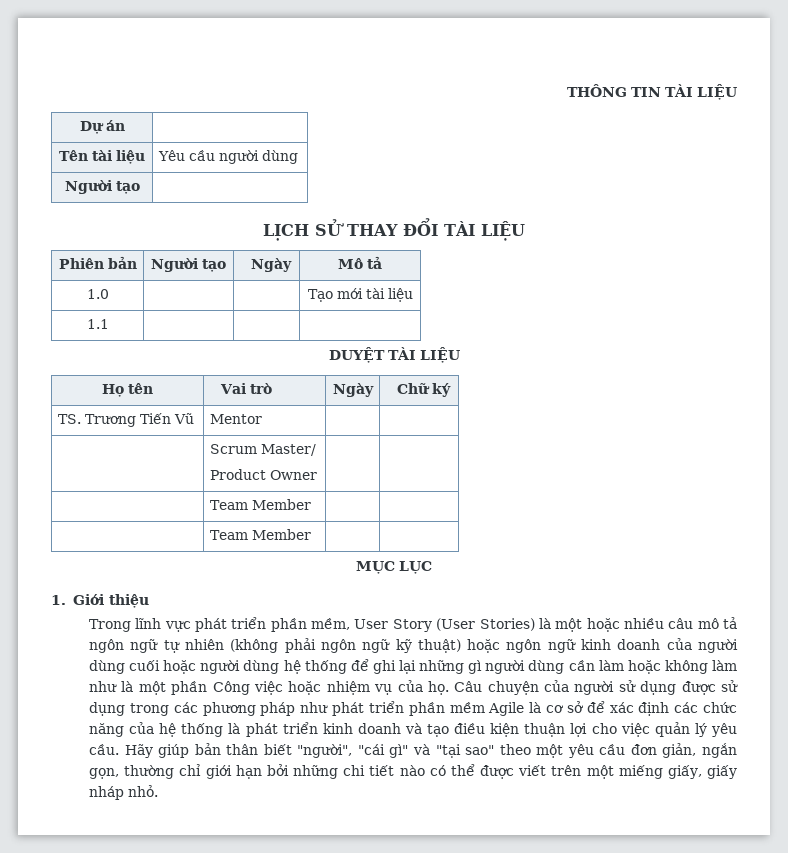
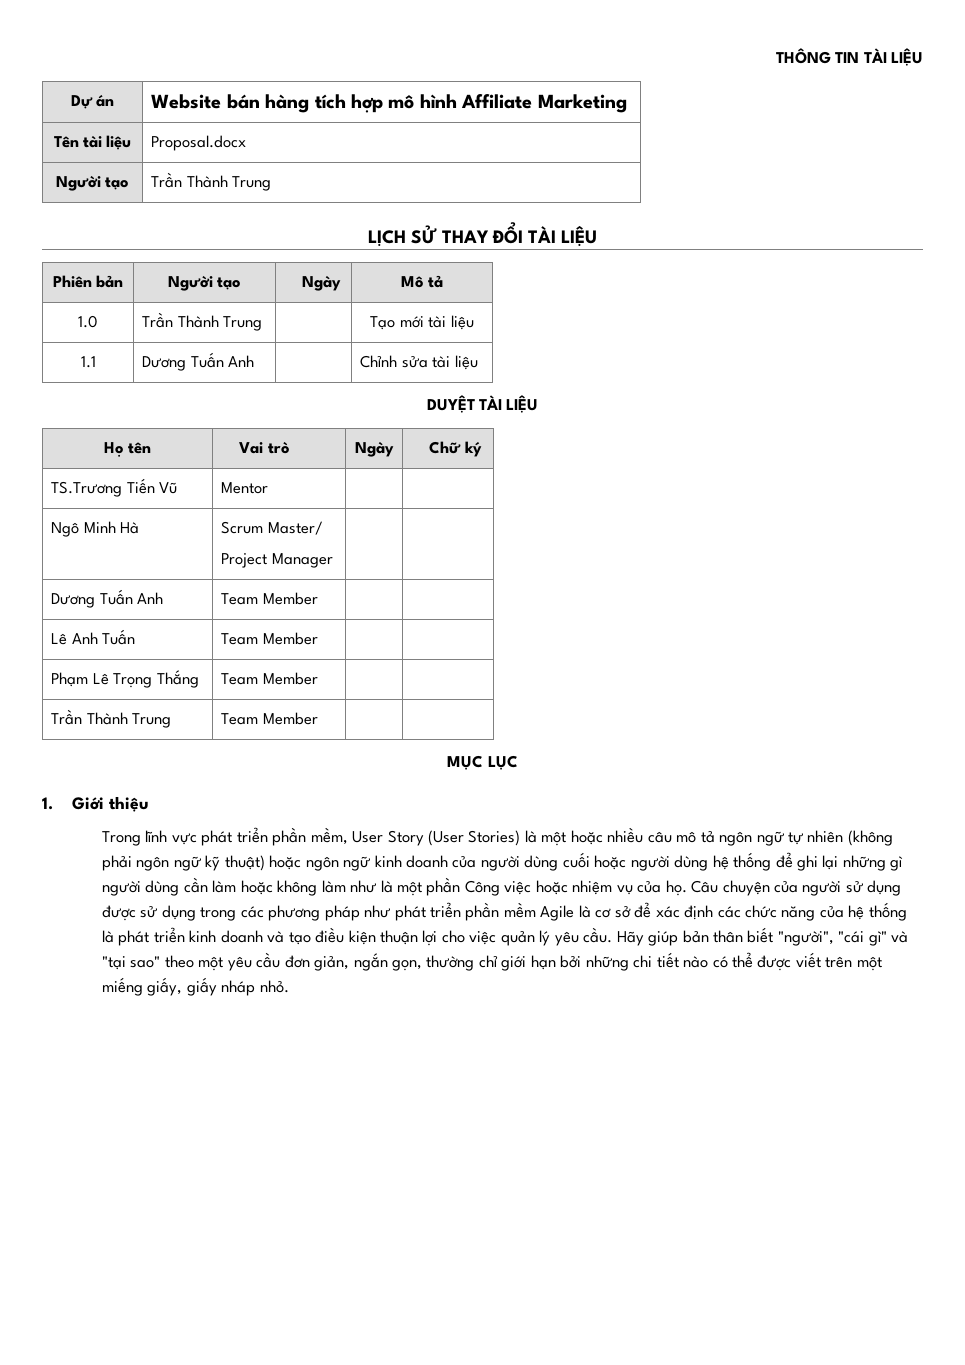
(125, 125) none -> [151,94,627,113] Website bán hàng tích hợp mô hình Affiliate Marketing
[157,150,298,164] [64,180,140,194] Yêu cầu người dùng // Người tạo | -> [151,135,247,151] [55,175,130,191] [151,172,272,191] Proposal.docx // Người tạo | Trần Thành Trung
(109, 294) none -> [142,312,263,331] Trần Thành Trung
(109, 324) | | -> [142,352,255,371] [360,355,478,370] Dương Tuấn Anh | | Chỉnh sửa tài liệu
[57,414,136,427] TS. Trương -> [51,481,123,497] TS.Trương
(262, 419) none -> [51,521,140,537] Ngô Minh Hà
[209,469,317,480] [209,499,311,510] Product Owner | | // | Team Member | | // -> [221,553,333,568] [51,589,164,608] [221,592,318,605] [51,629,136,645] [221,632,318,645] [51,670,199,688] [221,672,318,685] [51,709,172,728] Project Manager | | // Dương Tuấn Anh | Team Member | | // Lê Anh Tuấn | Team Member | | // Phạm Lê Trọng Thắng | Team Member | | // Trần Thành Trung

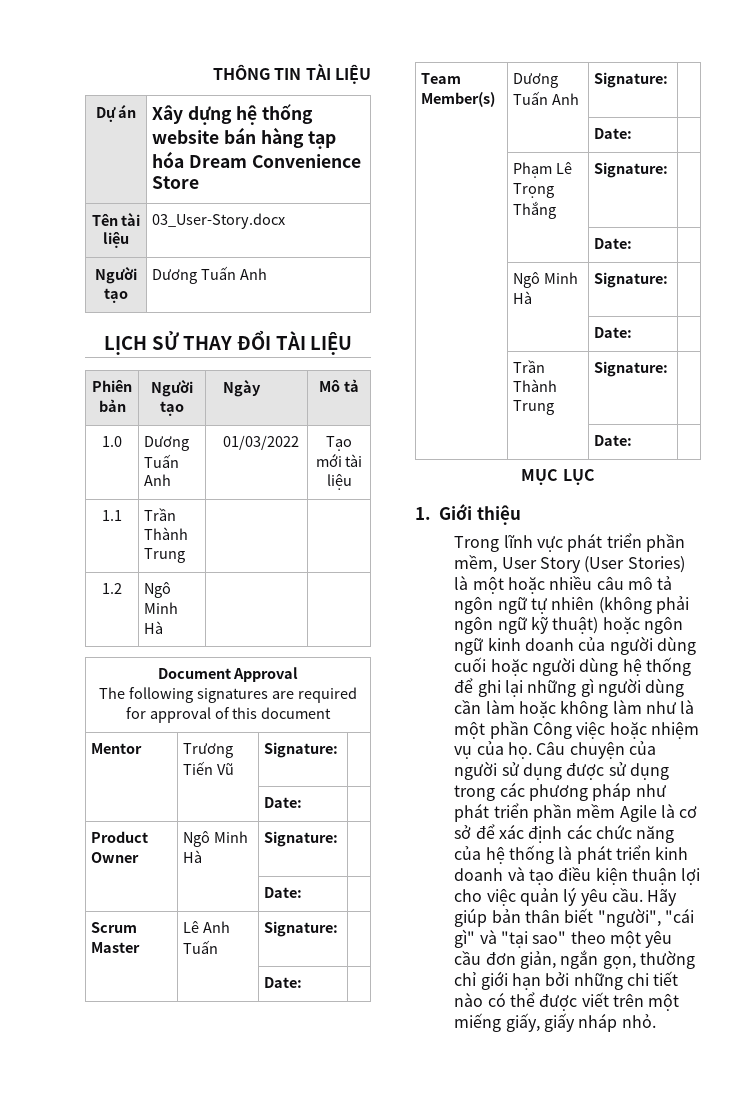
[151,94,627,113] Website bán hàng tích hợp mô hình Affiliate Marketing -> [152,104,313,125] [152,127,336,149] [152,151,361,168] [152,176,200,189] Xây dựng hệ thống website bán hàng tạp hóa Dream Convenience Store
[151,135,247,151] [55,175,130,191] [151,172,272,191] Proposal.docx // Người tạo | Trần Thành Trung -> [152,213,286,229] [95,266,137,284] [104,288,128,303] [152,266,268,284] 03_User-Story.docx // Người tạo | Dương Tuấn Anh
[142,312,263,331] Trần Thành Trung | -> [144,436,190,451] [144,454,180,468] [144,474,172,486] [223,435,300,450] Dương Tuấn Anh | 01/03/2022
[142,352,255,371] [360,355,478,370] [426,395,539,413] [103,442,152,457] [239,441,290,454] [355,441,394,457] [429,441,482,457] [51,478,178,497] [221,482,269,494] [51,521,140,537] [221,521,323,535] [221,553,333,568] [51,589,164,608] [221,592,318,605] [51,629,136,645] [221,632,318,645] [51,670,199,688] [221,672,318,685] [51,709,172,728] [221,712,318,725] Dương Tuấn Anh | | Chỉnh sửa tài liệu // DUYỆT TÀI LIỆU // Họ tên | Vai trò | Ngày | Chữ ký // TS.Trương Tiến Vũ | Mentor | | // Ngô Minh Hà | Scrum Master/ // Project Manager | | // Dương Tuấn Anh | Team Member | | // Lê Anh Tuấn | Team Member | | // Phạm Lê Trọng Thắng | Team Member | | // Trần Thành Trung | Team Member | -> [144,508,177,521] [144,527,189,540] [144,548,186,563] [102,583,122,594] [144,582,172,598] [144,602,179,614] [144,621,164,634] [157,667,299,682] [99,687,357,703] [125,707,332,723] [91,743,143,754] [183,743,234,758] [183,761,235,775] [264,742,339,758] [264,797,303,808] [91,831,149,843] [91,852,140,863] [183,831,249,847] [183,850,203,863] [264,831,339,847] [264,887,303,898] [91,922,138,933] [91,942,141,953] [183,921,231,933] [183,940,219,954] [264,921,339,937] [264,977,303,988] [421,73,462,84] [421,92,496,107] [513,73,559,88] [513,91,580,105] [594,72,669,88] [594,128,633,139] [513,162,573,178] [513,183,555,198] [513,201,557,219] [594,162,669,178] [594,238,633,249] [513,272,579,288] [513,291,533,304] [594,272,669,288] [594,327,633,338] [513,360,546,373] [513,379,558,392] [513,400,555,415] [594,361,669,377] [594,435,633,446] Trần Thành Trung | | // 1.2 | Ngô Minh Hà | | // Document Approval // The following signatures are required for approval of this document // Mentor | Trương Tiến Vũ | Signature: | // | | Date: | // Product Owner | Ngô Minh Hà | Signature: | // | | Date: | // Scrum Master | Lê Anh Tuấn | Signature: | // | | Date: | // Team Member(s) | Dương Tuấn Anh | Signature: | // | | Date: | // | Phạm Lê Trọng Thắng | Signature: | // | | Date: | // | Ngô Minh Hà | Signature: | // | | Date: | // | Trần Thành Trung | Signature: | // | | Date:

